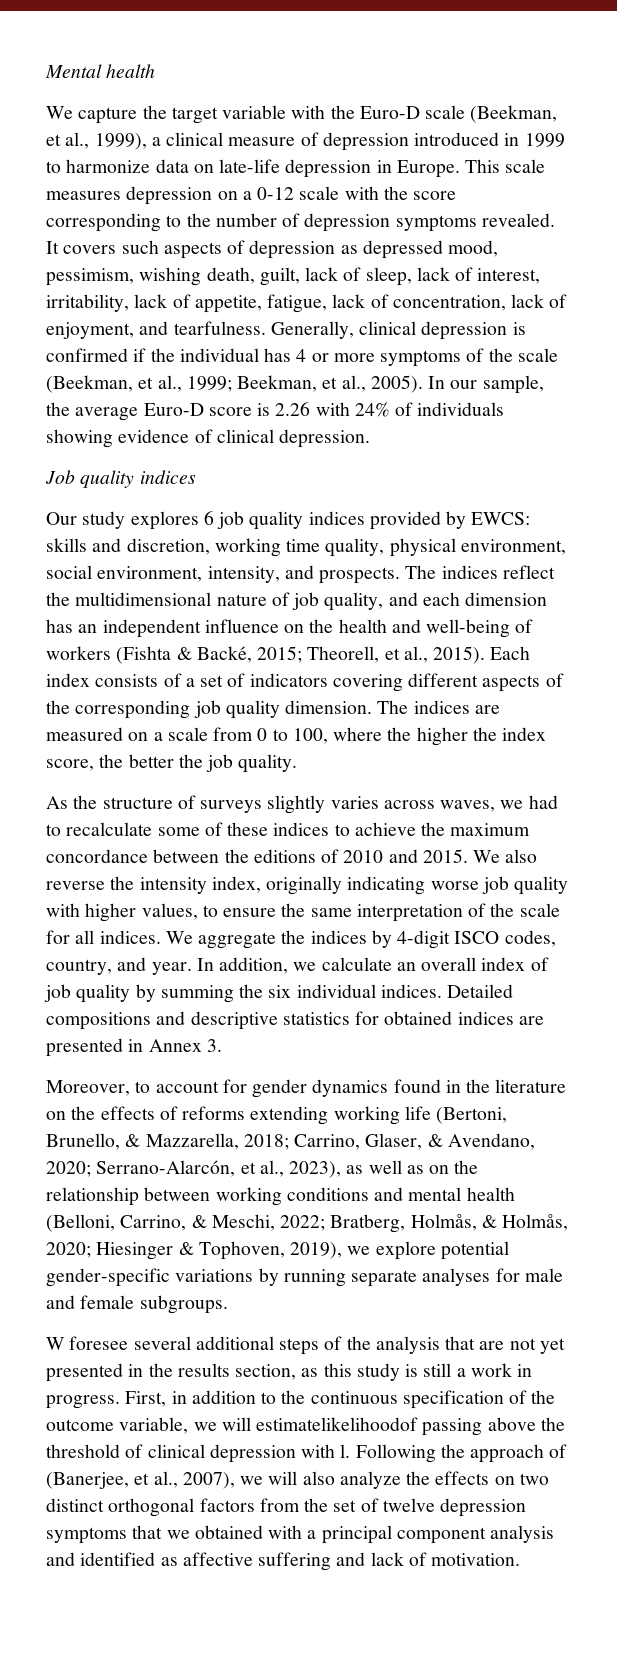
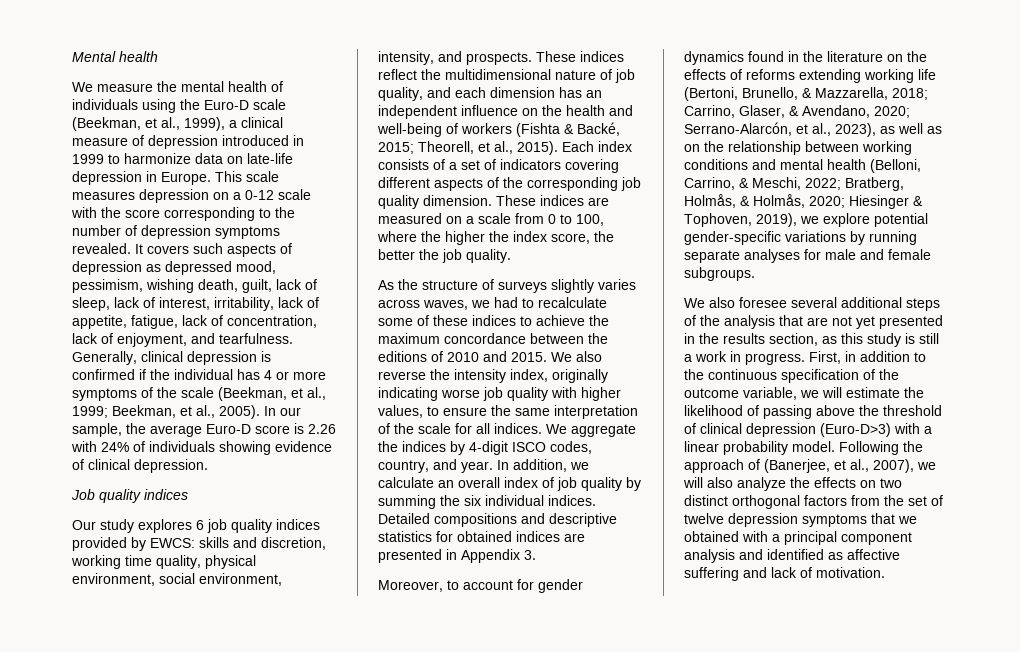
[78,105,326,124] capture the target variable with -> [97,81,283,92] [72,99,176,113] measure the mental health of individuals using
[405,565,437,579] The -> [536,51,576,62] These
[377,700,409,714] The -> [496,195,536,206] These
[148,1039,202,1052] Annex -> [461,549,520,563] Appendix
[46,1337,65,1350] W -> [684,297,735,308] We also
[256,1417,419,1431] estimatelikelihoodof -> [846,387,924,398] [684,405,759,416] estimate the likelihood of
[301,1444,351,1458] with l. -> [820,423,932,437] [684,441,835,455] (Euro-D>3) with a linear probability model.

